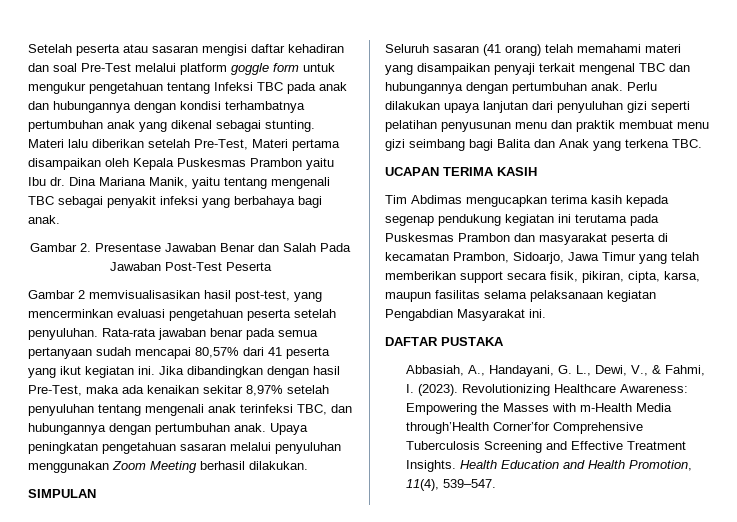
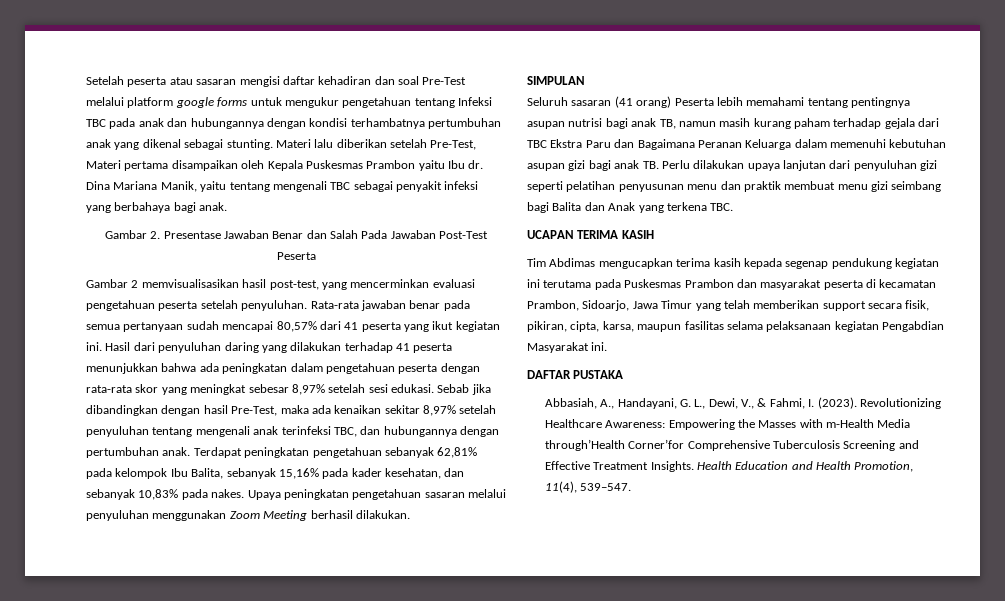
[231,63,299,75] goggle form -> [175,97,248,108] google forms
[159,366,184,375] Jika -> [105,342,453,353] [86,363,480,374] [86,384,491,395] Hasil dari penyuluhan daring yang dilakukan terhadap 41 peserta menunjukkan bahwa ada peningkatan dalam pengetahuan peserta dengan rata-rata skor yang meningkat sebesar 8,97% setelah sesi edukasi. Sebab jika
(266, 427) none -> [193,447,478,458] [86,468,465,479] [86,489,245,500] Terdapat peningkatan pengetahuan sebanyak 62,81% pada kelompok Ibu Balita, sebanyak 15,16% pada kader kesehatan, dan sebanyak 10,83% pada nakes.
[545,44,681,53] [385,63,690,75] [385,82,623,94] telah memahami materi yang disampaikan penyaji terkait mengenal TBC dan hubungannya dengan pertumbuhan anak. -> [674,97,910,108] [527,118,940,129] [527,139,947,150] [527,160,659,171] Peserta lebih memahami tentang pentingnya asupan nutrisi bagi anak TB, namun masih kurang paham terhadap gejala dari TBC Ekstra Paru dan Bagaimana Peranan Keluarga dalam memenuhi kebutuhan asupan gizi bagi anak TB.

